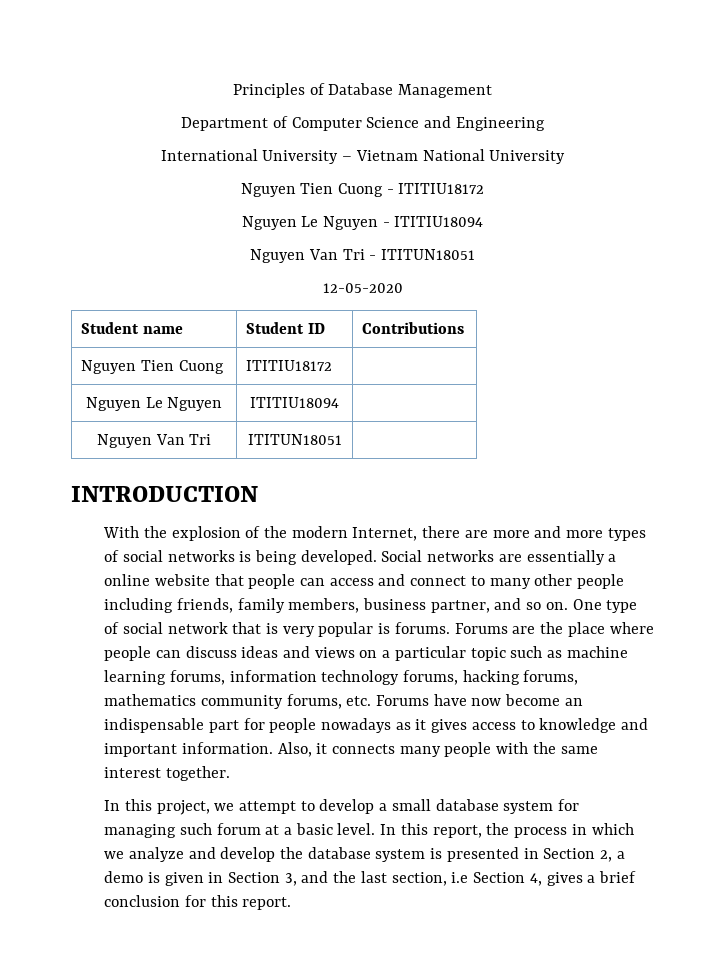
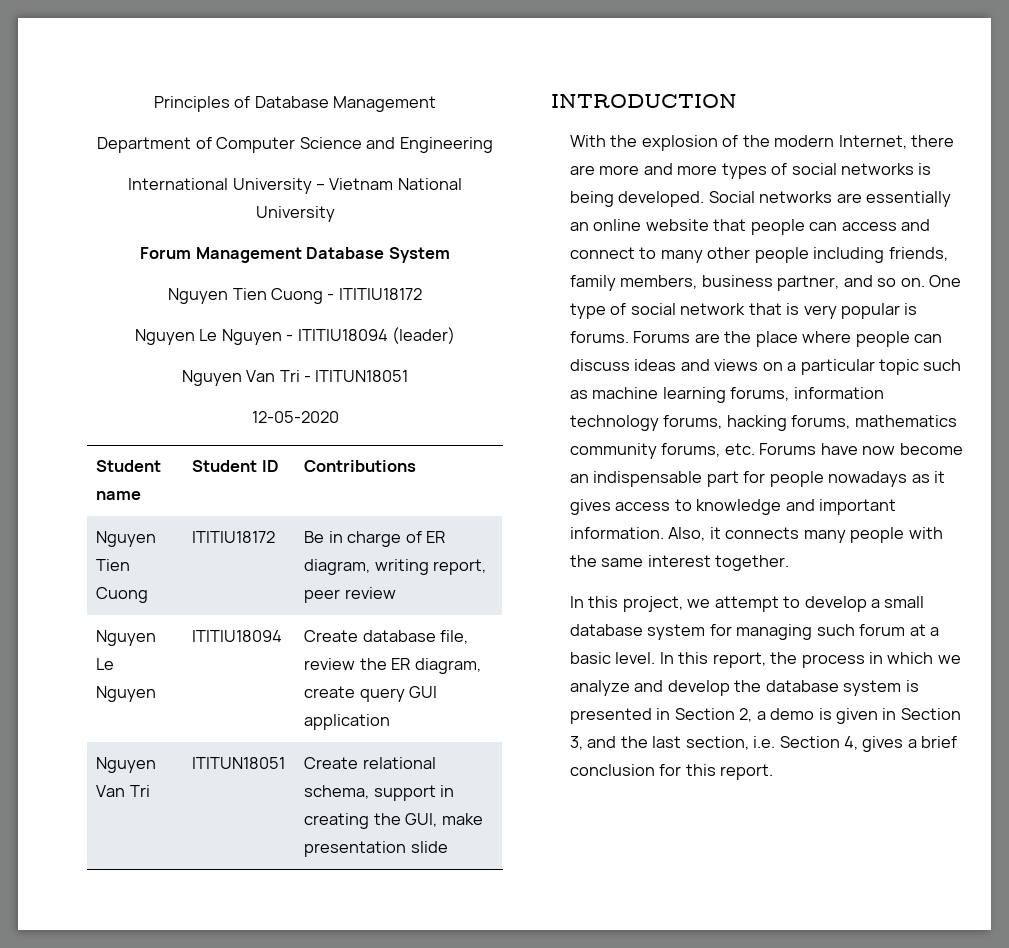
(566, 157) none -> [140,247,450,263] // Forum Management Database System
(484, 221) none -> [392,327,456,344] (leader)
[85,397,223,411] [250,397,339,408] [96,434,212,448] [247,434,342,445] // Nguyen Le Nguyen | ITITIU18094 | // Nguyen Van Tri | ITITUN18051 | -> [304,531,446,547] [304,559,487,575] [304,587,396,603] [96,630,157,646] [96,658,115,670] [96,686,157,702] [192,630,283,642] [304,630,469,644] [304,658,481,674] [304,686,438,702] [304,714,391,730] [96,757,157,773] [96,785,150,797] [192,757,286,769] [304,757,436,769] [304,785,455,801] [304,813,483,829] [304,841,448,857] Be in charge of ER diagram, writing report, peer review // Nguyen Le Nguyen | ITITIU18094 | Create database file, review the ER diagram, create query GUI application // Nguyen Van Tri | ITITUN18051 | Create relational schema, support in creating the GUI, make presentation slide
[608,554,617,562] a -> [569,222,589,231] an
[451,872,469,883] i.e -> [753,736,776,748] i.e.

